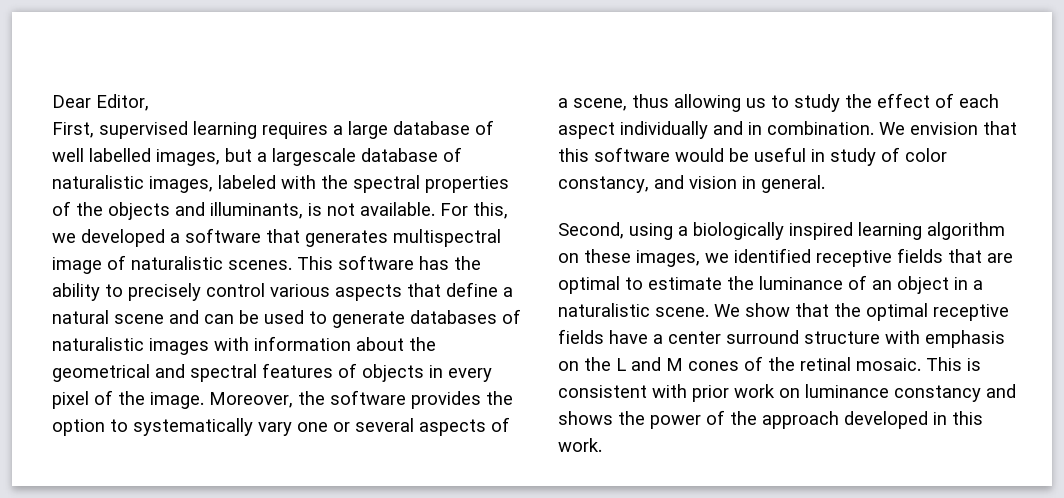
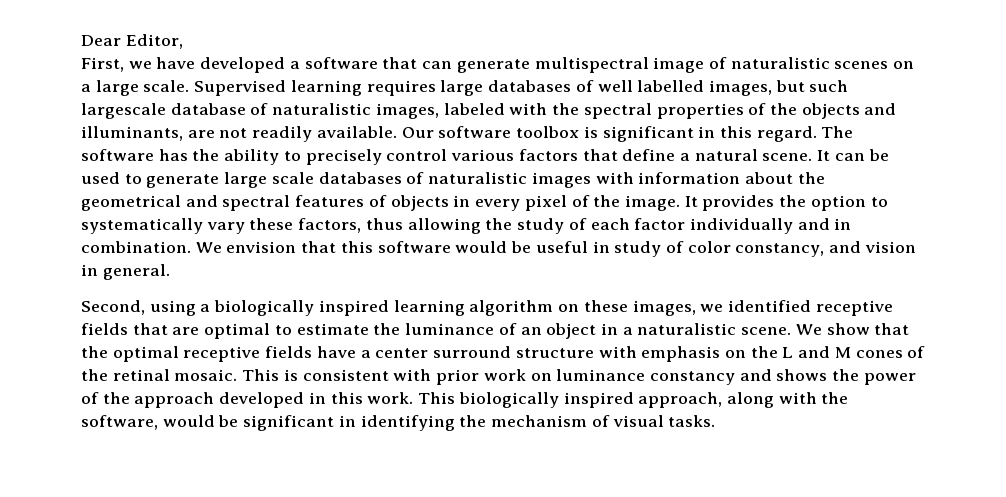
[99,121,470,139] supervised learning requires a large database -> [128,57,915,73] [81,80,572,96] we have developed a software that can generate multispectral image of naturalistic scenes on a large scale. Supervised learning requires large databases
[257,152,267,162] a -> [809,80,849,92] such
[308,202,508,219] [52,228,501,247] [52,255,333,274] is not available. For this, we developed a software that generates multispectral image of naturalistic scenes. This -> [187,126,854,142] are not readily available. Our software toolbox is significant in this regard. The
[335,284,402,301] aspects -> [518,149,578,161] factors
[114,310,199,324] scene and -> [762,150,831,161] scene. It
(405, 319) none -> [224,172,314,188] large scale
[209,390,406,408] Moreover, the software -> [684,196,698,207] It
[297,417,510,436] [558,93,930,112] one or several aspects of a scene, thus allowing us to study the effect -> [249,218,565,234] these factors, thus allowing the study
[558,122,615,139] aspect -> [634,218,686,230] factor
(602, 445) none -> [418,392,849,408] [81,415,716,431] This biologically inspired approach, along with the software, would be significant in identifying the mechanism of visual tasks.

